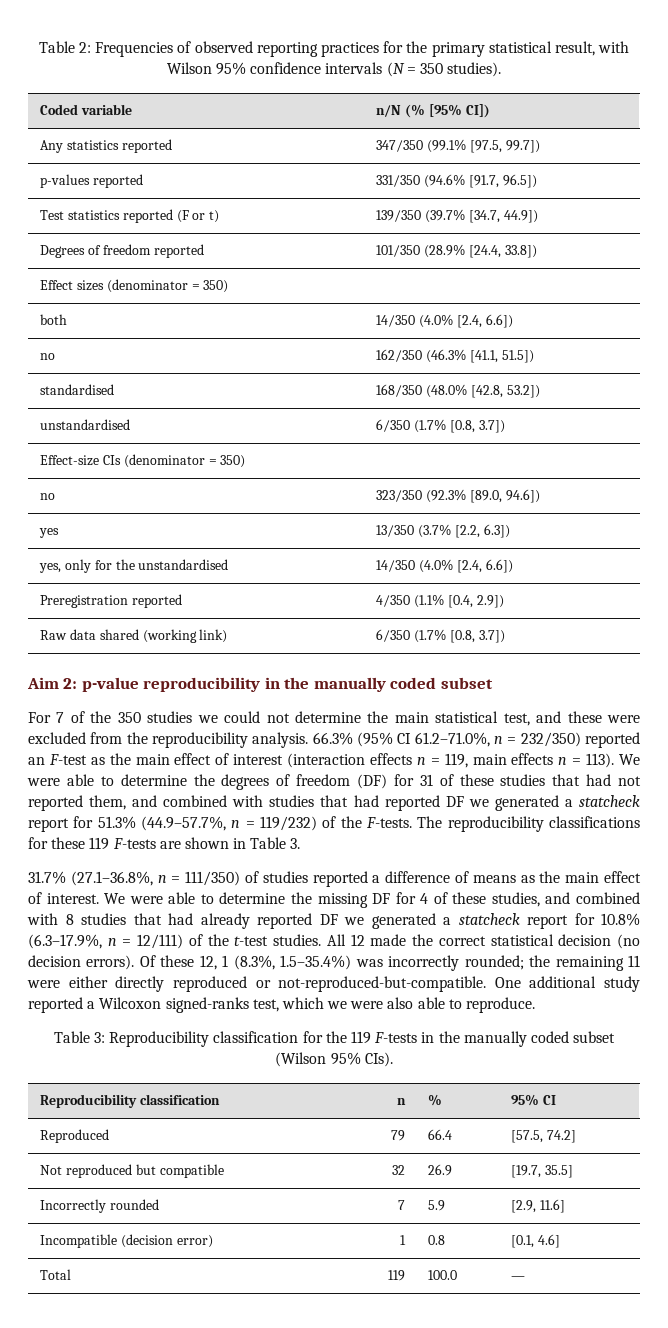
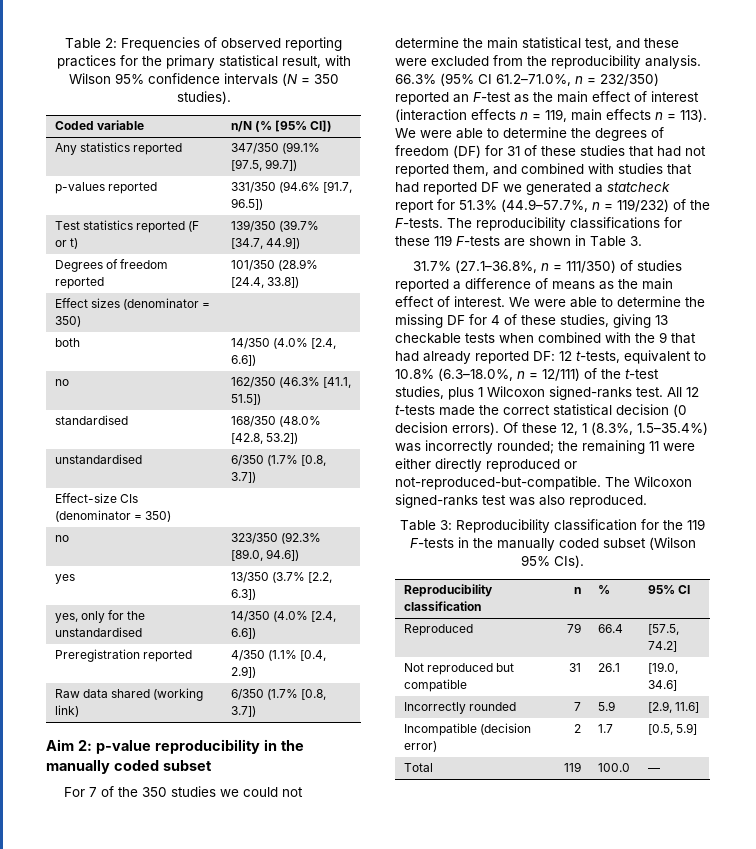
[545,892,640,904] [27,913,640,929] [28,934,102,949] and combined with 8 studies that had already reported DF we generated a statcheck report for 10.8% (6.3–17.9%, -> [613,314,668,328] [395,332,696,344] [395,350,706,364] [395,368,513,381] giving 13 checkable tests when combined with the 9 that had already reported DF: 12 t-tests, equivalent to 10.8% (6.3–18.0%,
[273,934,322,946] studies. -> [395,386,663,400] studies, plus 1 Wilcoxon signed-ranks test.
(365, 940) none -> [395,405,435,415] t-tests
[617,934,641,949] (no -> [673,404,687,417] (0
[494,976,640,992] [28,997,536,1013] One additional study reported a Wilcoxon signed-ranks test, which we were also able to reproduce. -> [605,476,692,487] [395,494,647,508] The Wilcoxon signed-ranks test was also reproduced.
[391,1165,405,1175] [428,1164,453,1176] [511,1165,573,1178] 32 | 26.9 | [19.7, 35.5] -> [569,663,582,672] [597,663,620,672] [647,662,678,674] [647,680,677,691] 31 | 26.1 | [19.0, 34.6]
[399,1235,406,1245] [428,1235,446,1245] [511,1234,560,1248] 1 | 0.8 | [0.1, 4.6] -> [574,724,582,733] [597,724,613,733] [647,723,697,735] 2 | 1.7 | [0.5, 5.9]

